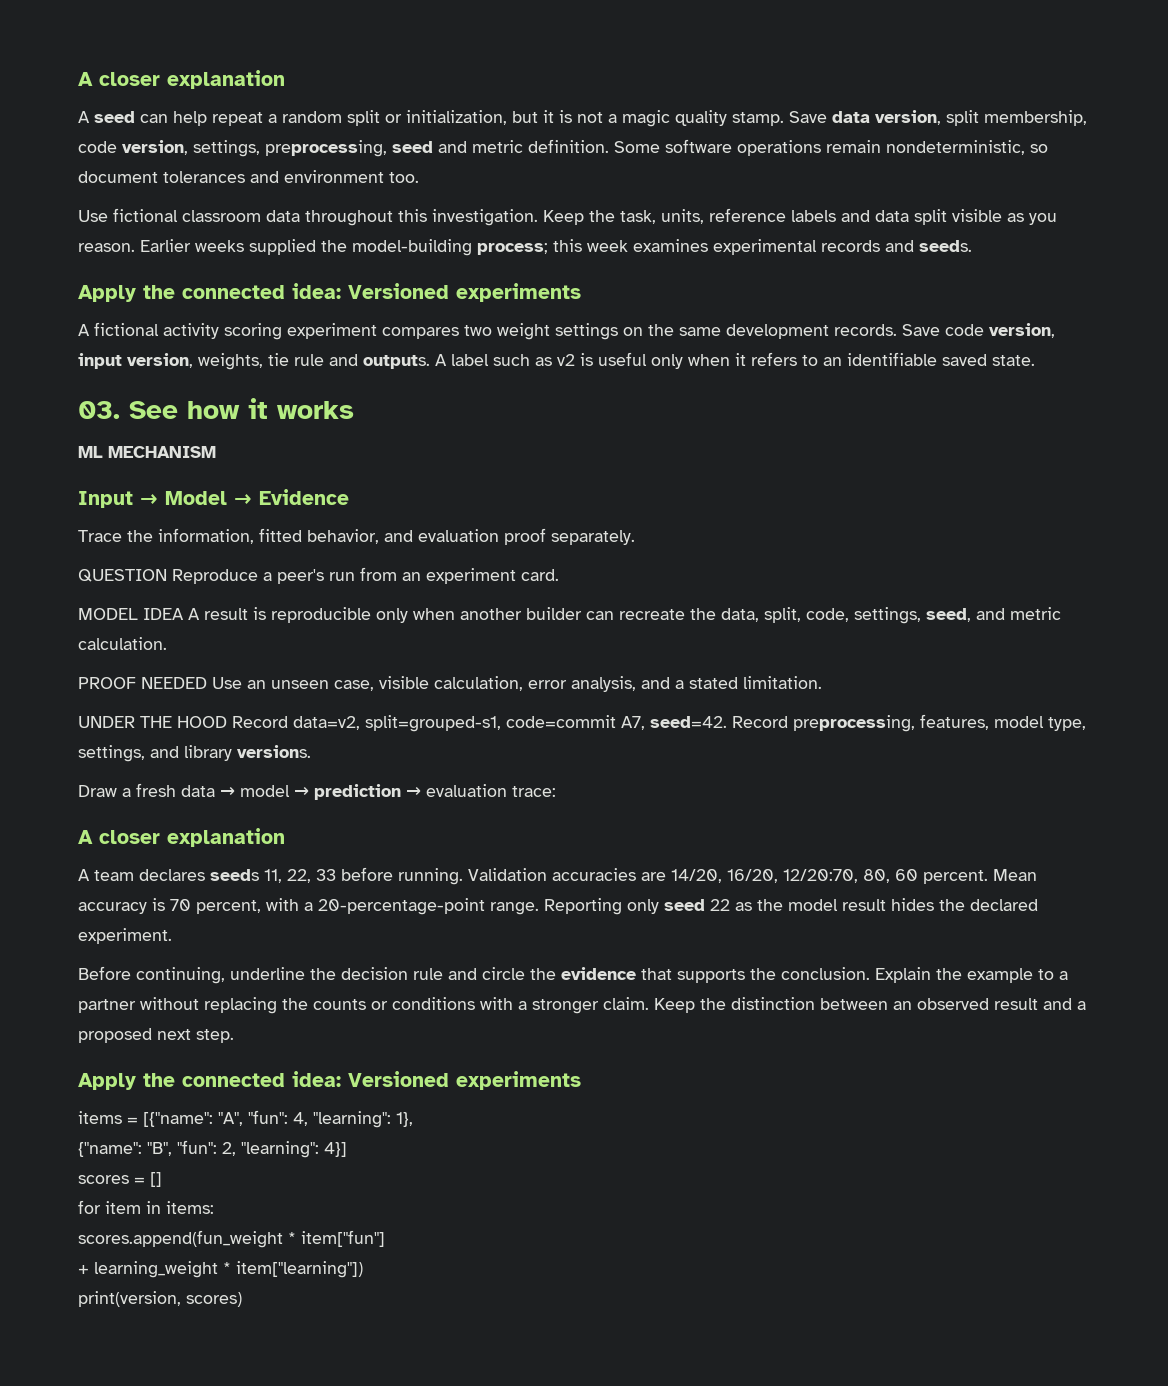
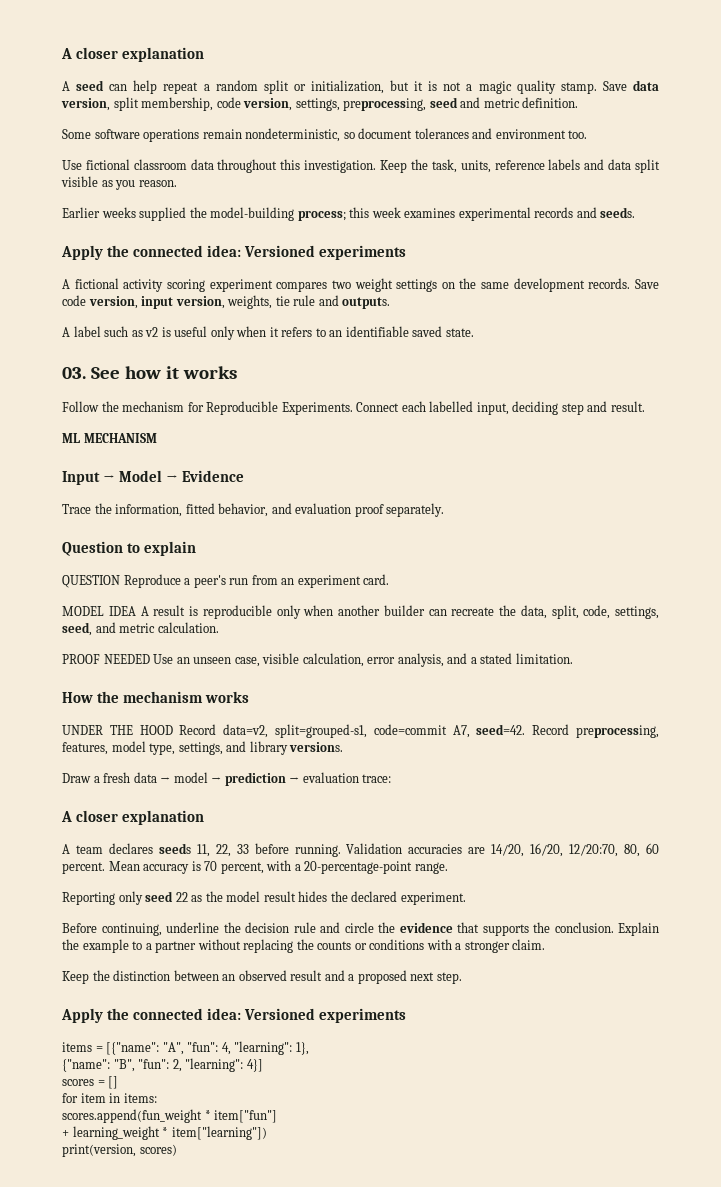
(609, 146) none -> (579, 102) //
(135, 247) none -> (177, 183) //
(430, 362) none -> (391, 303) //
(354, 410) none -> [62,401,645,415] // Follow the mechanism for Reproducible Experiments. Connect each labelled input, deciding step and result.
(635, 537) none -> [62,541,196,556] // Question to explain
(822, 682) none -> [62,691,249,703] // How the mechanism works
(539, 908) none -> (448, 868) //
(649, 1003) none -> (546, 944) //

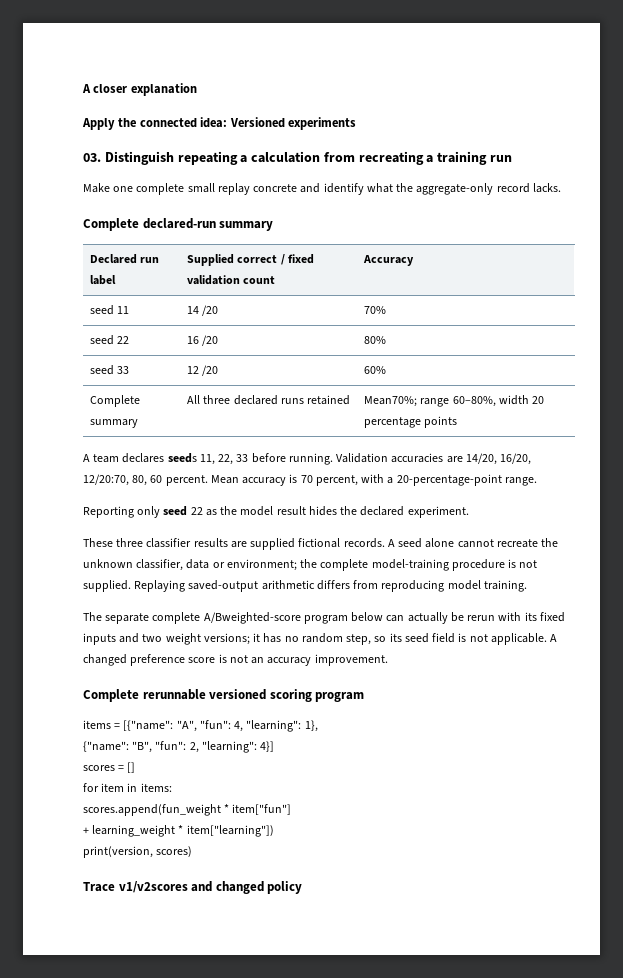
[61,47,204,62] [62,80,659,94] [61,97,579,111] [62,128,588,142] [62,159,661,173] [61,176,177,190] [62,207,636,221] [61,245,406,260] [62,278,660,292] [62,295,391,309] [62,326,474,340] [62,366,237,379] [62,401,645,415] [62,433,157,443] [62,470,244,485] [62,503,445,517] [62,541,196,556] [62,574,390,588] [62,605,659,619] [62,622,219,636] [62,653,573,667] [62,691,249,703] [62,724,659,738] [62,741,344,755] [62,772,392,786] [61,810,204,825] A closer explanation // A seed can help repeat a random split or initialization, but it is not a magic quality stamp. Save data version, split membership, code version, settings, preprocessing, seed and metric definition. // Some software operations remain nondeterministic, so document tolerances and environment too. // Use fictional classroom data throughout this investigation. Keep the task, units, reference labels and data split visible as you reason. // Earlier weeks supplied the model-building process; this week examines experimental records and seeds. // Apply the connected idea: Versioned experiments // A fictional activity scoring experiment compares two weight settings on the same development records. Save code version, input version, weights, tie rule and outputs. // A label such as v2 is useful only when it refers to an identifiable saved state. // 03. See how it works // Follow the mechanism for Reproducible Experiments. Connect each labelled input, deciding step and result. // ML MECHANISM // Input → Model → Evidence // Trace the information, fitted behavior, and evaluation proof separately. // Question to explain // QUESTION Reproduce a peer's run from an experiment card. // MODEL IDEA A result is reproducible only when another builder can recreate the data, split, code, settings, seed, and metric calculation. // PROOF NEEDED Use an unseen case, visible calculation, error analysis, and a stated limitation. // How the mechanism works // UNDER THE HOOD Record data=v2, split=grouped-s1, code=commit A7, seed=42. Record preprocessing, features, model type, settings, and library versions. // Draw a fresh data → model → prediction → evaluation trace: // A closer explanation -> [82,83,197,96] [82,117,356,130] [83,151,513,165] [83,183,561,195] [83,218,274,231] [90,254,160,264] [90,275,117,285] [187,254,314,266] [187,275,276,285] [363,255,415,266] [90,305,130,315] [187,305,219,316] [364,306,387,314] [90,335,130,345] [187,335,219,346] [364,336,387,344] [90,365,130,375] [187,365,219,376] [364,366,387,374] [90,395,141,407] [90,419,139,428] [187,395,351,405] [364,395,545,407] [364,416,458,428] A closer explanation // Apply the connected idea: Versioned experiments // 03. Distinguish repeating a calculation from recreating a training run // Make one complete small replay concrete and identify what the aggregate-only record lacks. // Complete declared-run summary // Declared run label | Supplied correct / fixed validation count | Accuracy // seed 11 | 14 /20 | 70% // seed 22 | 16 /20 | 80% // seed 33 | 12 /20 | 60% // Complete summary | All three declared runs retained | Mean70%; range 60–80%, width 20 percentage points
[62,922,659,936] [62,939,546,953] [62,970,462,984] [61,1008,406,1023] Before continuing, underline the decision rule and circle the evidence that supports the conclusion. Explain the example to a partner without replacing the counts or conditions with a stronger claim. // Keep the distinction between an observed result and a proposed next step. // Apply the connected idea: Versioned experiments -> [83,538,559,550] [83,559,538,571] [83,580,527,592] [83,612,565,624] [83,633,558,645] [83,654,388,666] [83,689,365,702] These three classifier results are supplied fictional records. A seed alone cannot recreate the unknown classifier, data or environment; the complete model-training procedure is not supplied. Replaying saved-output arithmetic differs from reproducing model training. // The separate complete A/Bweighted-score program below can actually be rerun with its fixed inputs and two weight versions; it has no random step, so its seed field is not applicable. A changed preference score is not an accuracy improvement. // Complete rerunnable versioned scoring program
(177, 1150) none -> [83,881,303,894] // Trace v1/v2scores and changed policy

